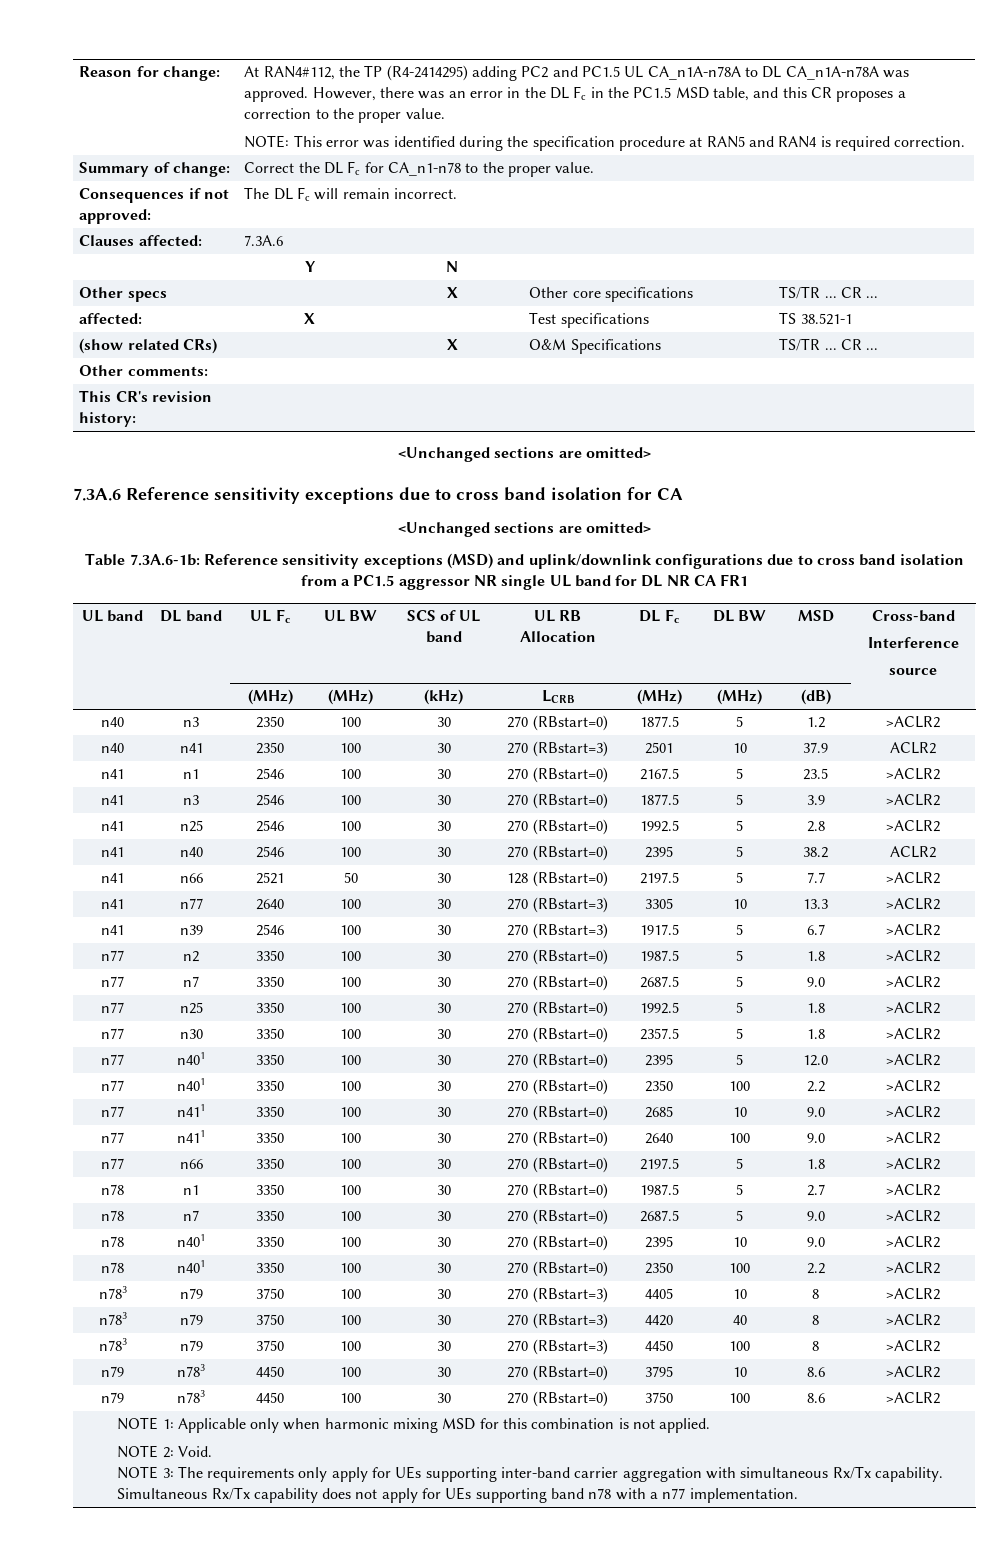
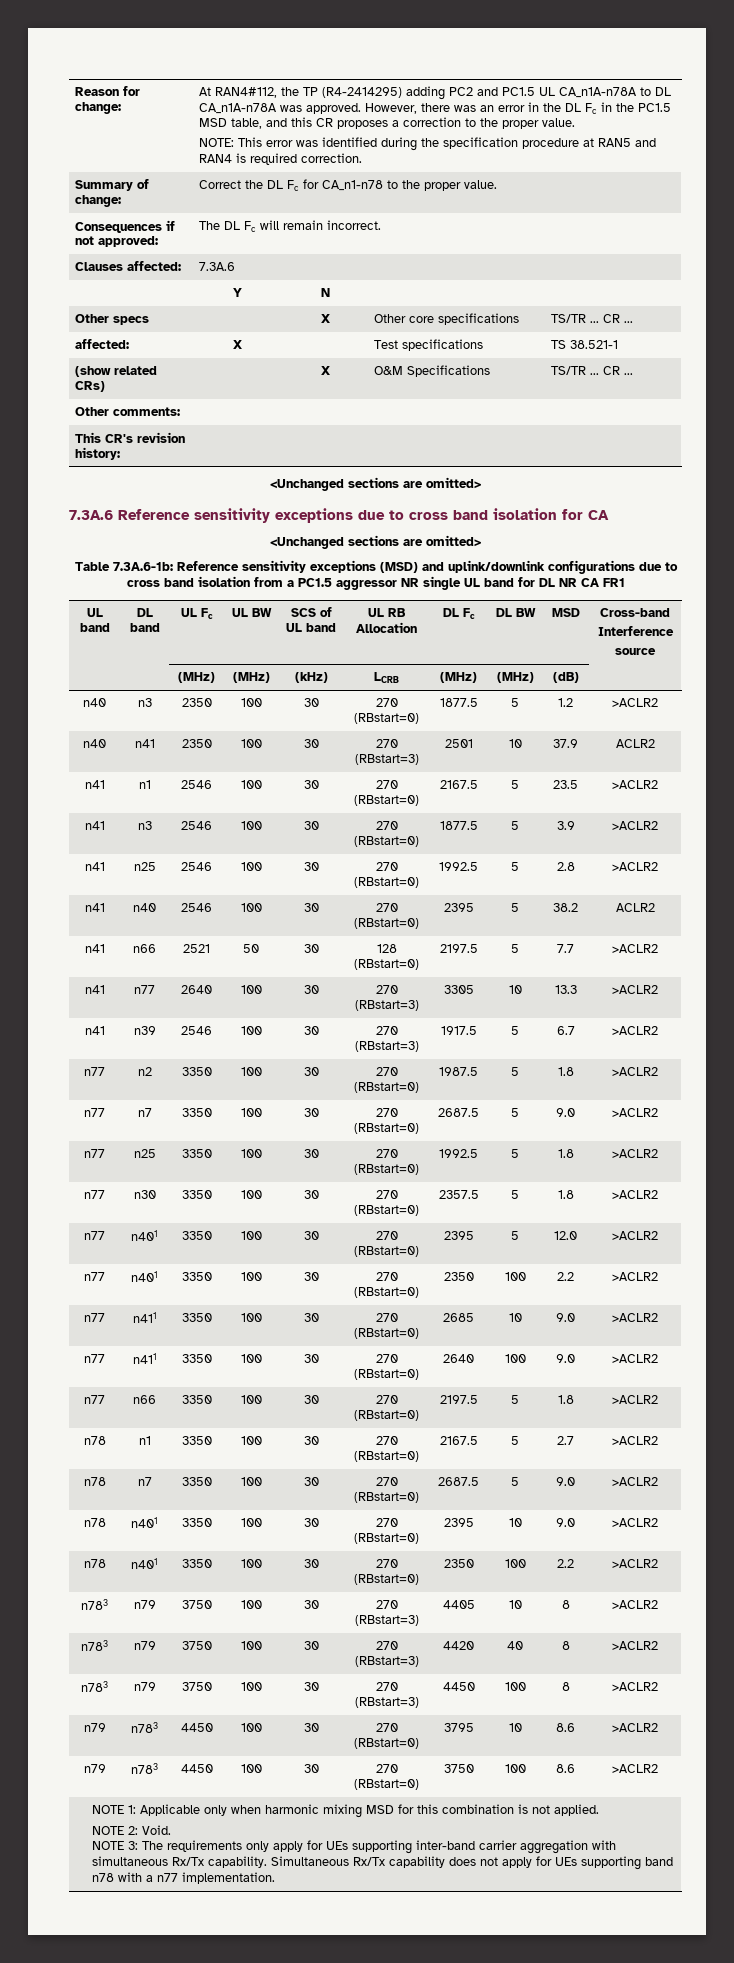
[639,1184,679,1195] 1987.5 -> [439,1436,478,1445] 2167.5

